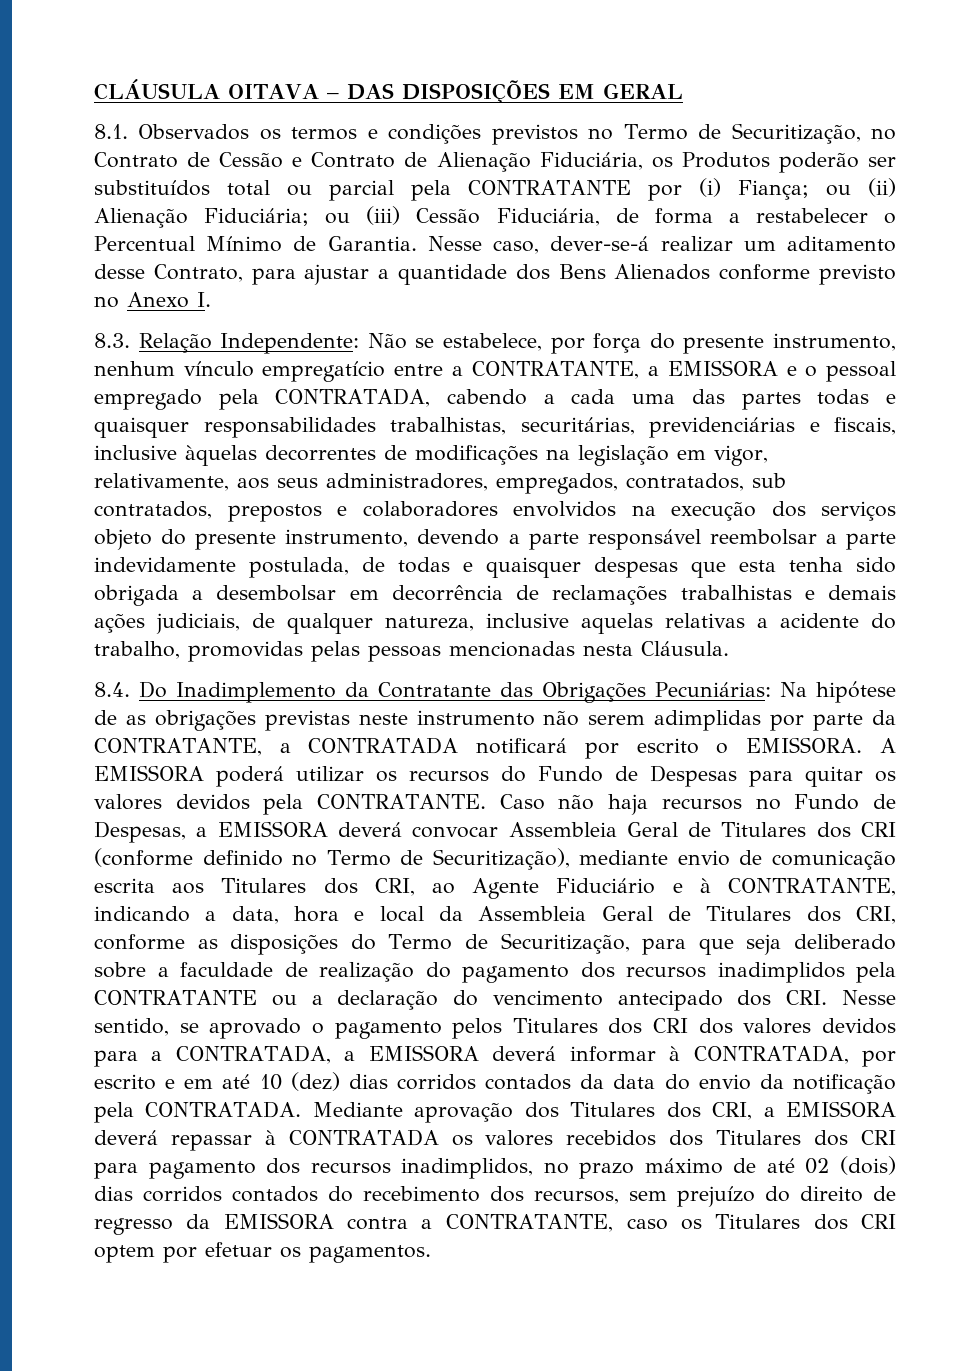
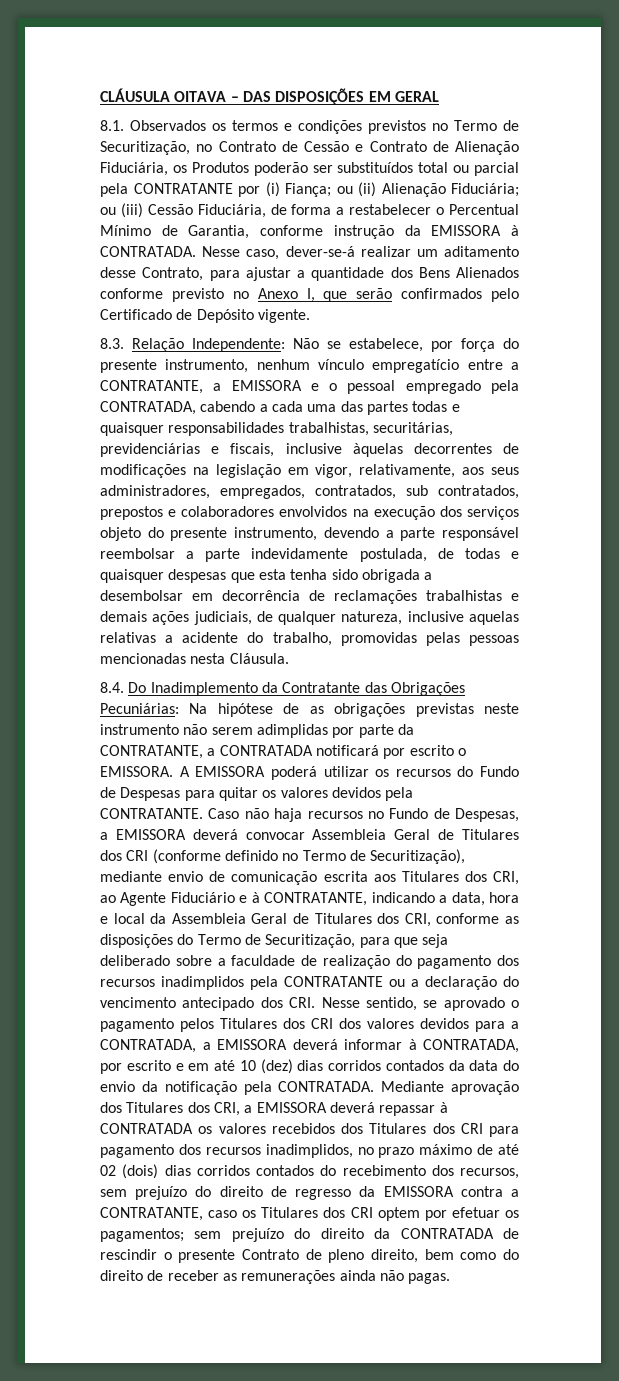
[327,236,417,251] Garantia. -> [188,225,519,239] [100,246,196,257] Garantia, conforme instrução da EMISSORA à CONTRATADA.
[197,292,211,307] I. -> [306,288,519,302] [100,309,310,323] I, que serão confirmados pelo Certificado de Depósito vigente.
[309,1245,431,1263] pagamentos. -> [100,1228,519,1242] [100,1249,519,1263] [100,1270,451,1284] pagamentos; sem prejuízo do direito da CONTRATADA de rescindir o presente Contrato de pleno direito, bem como do direito de receber as remunerações ainda não pagas.

